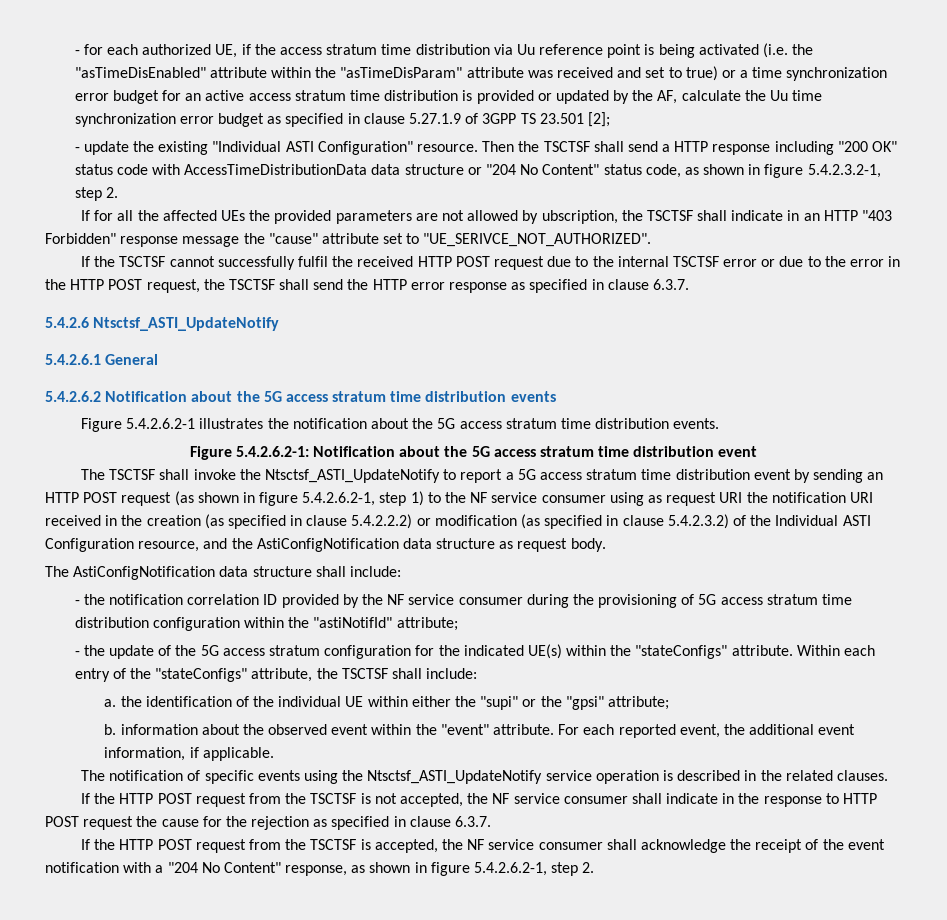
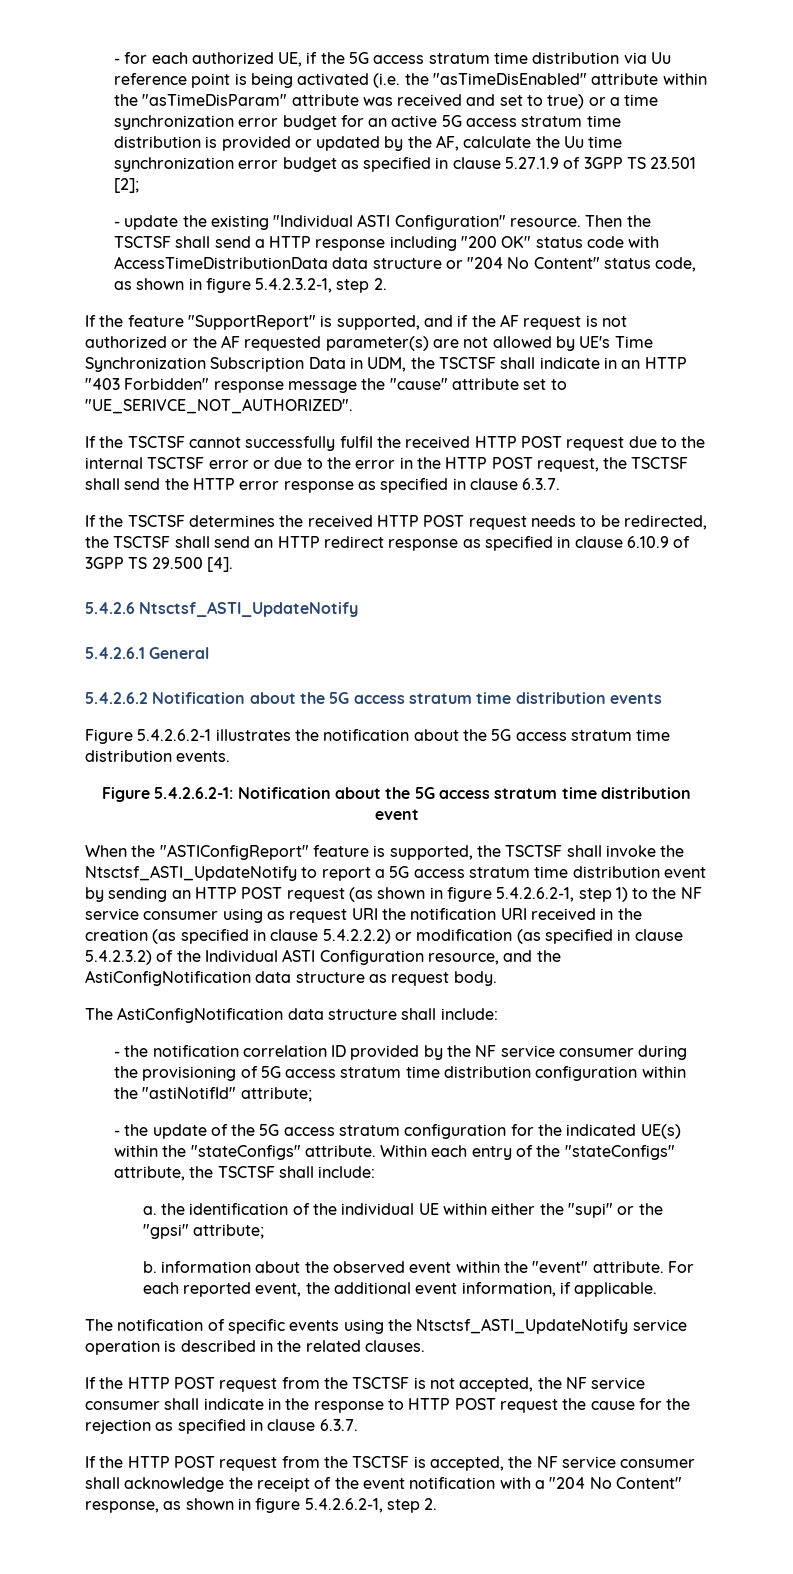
(276, 49) none -> [349,52,370,64] 5G
(245, 95) none -> [441,115,462,127] 5G
[94,210,618,224] for all the affected UEs the provided parameters are not allowed by ubscription, -> [99,314,627,330] [85,335,653,351] [85,357,407,372] the feature "SupportReport" is supported, and if the AF request is not authorized or the AF requested parameter(s) are not allowed by UE's Time Synchronization Subscription Data in UDM,
(689, 284) none -> [85,515,707,530] [85,536,691,551] [85,557,233,572] // If the TSCTSF determines the received HTTP POST request needs to be redirected, the TSCTSF shall send an HTTP redirect response as specified in clause 6.10.9 of 3GPP TS 29.500 [4].
[81,469,106,480] The -> [85,844,501,860] When the "ASTIConfigReport" feature is supported, the

